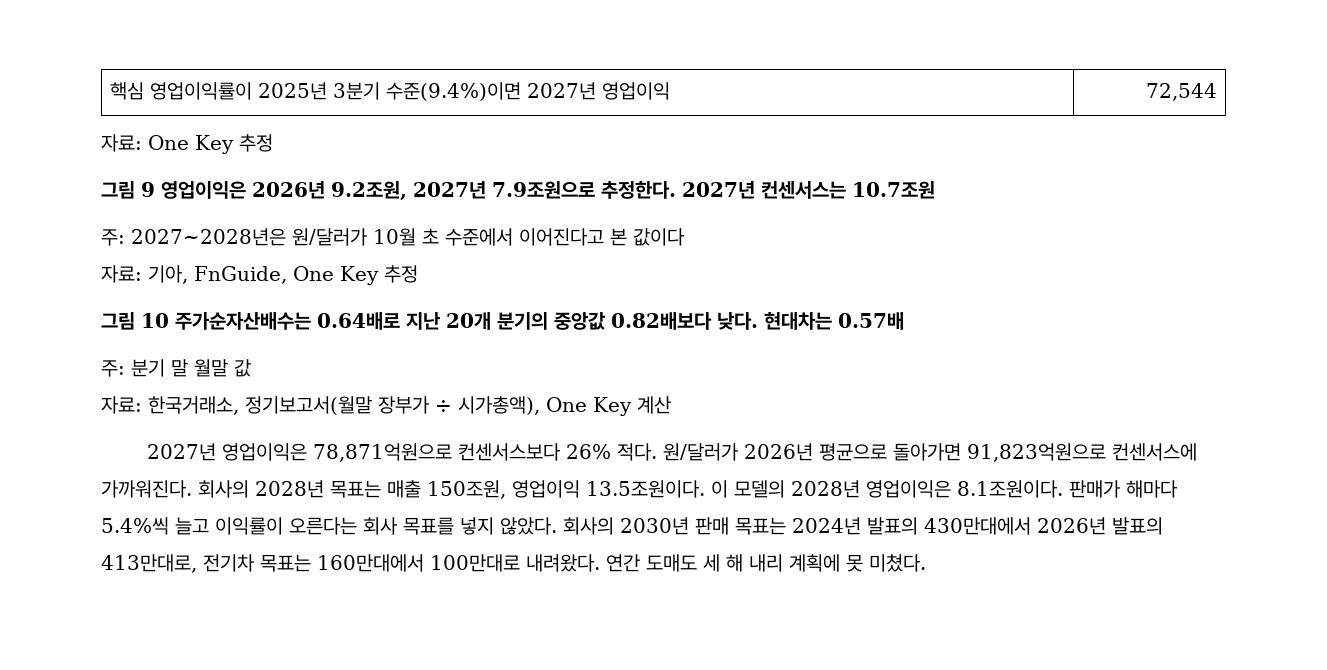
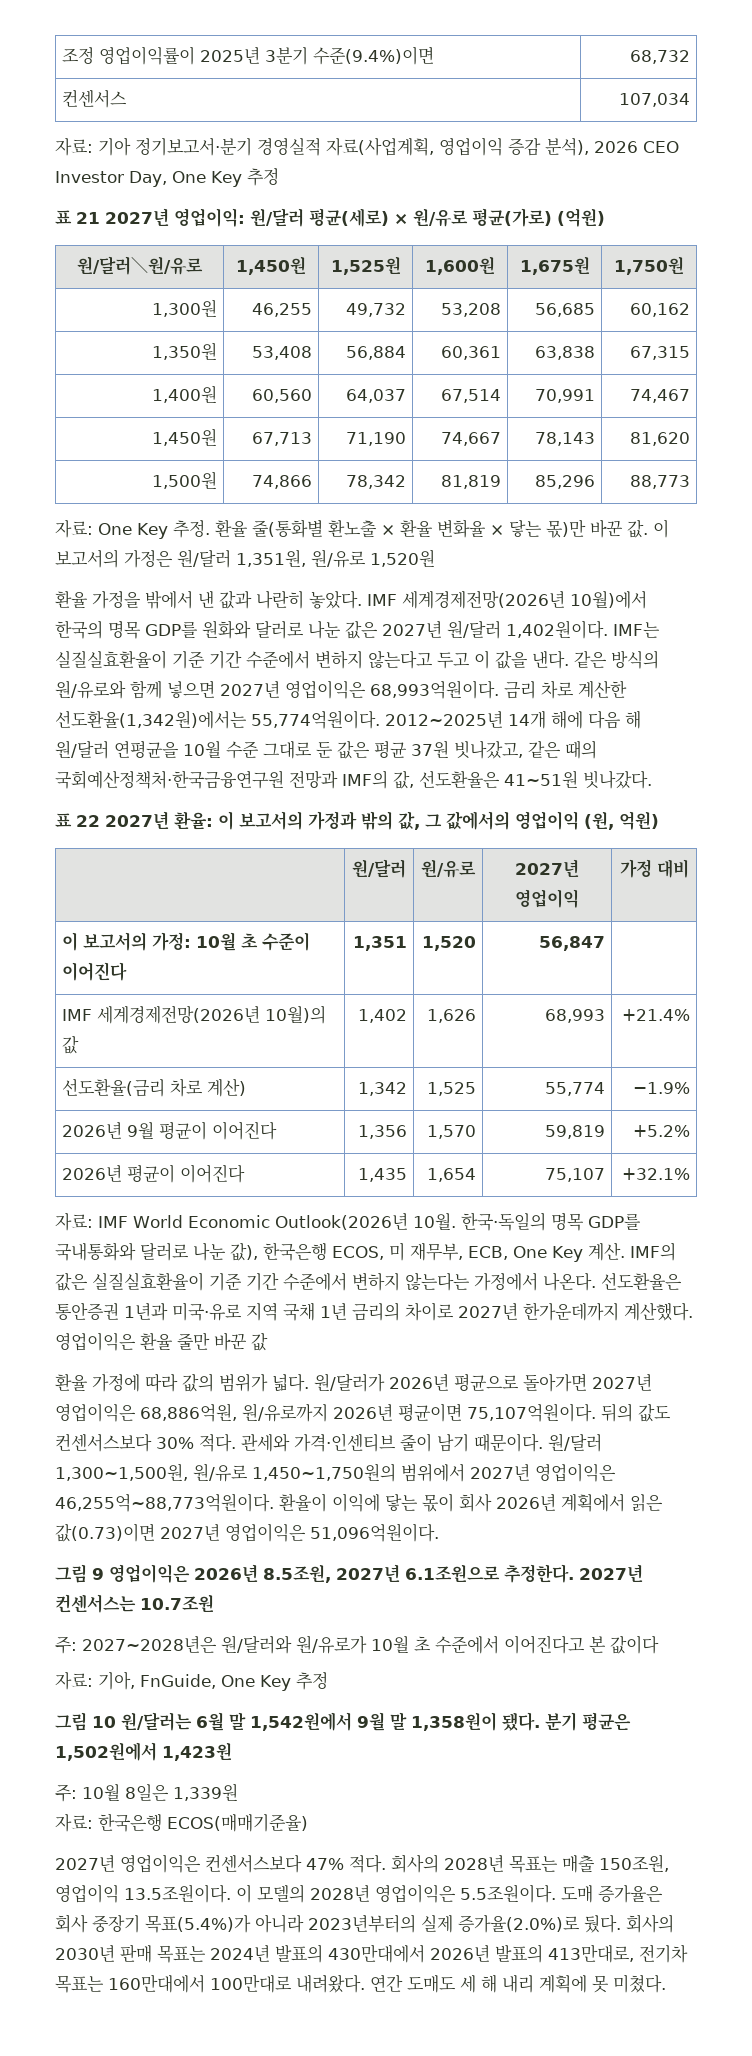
[110,82,145,100] 핵심 -> [62,47,95,64] 조정
[527,82,671,100] [1145,83,1217,101] [101,134,273,154] 2027년 영업이익 | 72,544 // 자료: One Key 추정 -> [629,50,690,64] [62,89,128,108] [618,93,690,107] [55,137,679,156] [55,168,279,187] [55,208,605,227] [77,256,203,275] [236,256,306,275] [330,256,401,275] [425,256,495,275] [519,256,590,275] [614,256,684,275] [151,299,217,317] [251,303,312,317] [345,303,406,317] [440,303,501,317] [534,303,595,317] [629,303,690,317] [151,342,217,360] [251,346,312,360] [345,346,406,360] [440,346,501,360] [534,346,595,360] [629,346,690,360] [151,385,217,403] [251,389,312,403] [345,389,406,403] [440,389,501,403] [534,389,595,403] [629,389,690,403] [151,428,217,446] [251,432,312,446] [345,432,406,446] [440,432,501,446] [534,432,595,446] [629,432,690,446] [151,471,217,489] [251,475,312,489] [345,475,406,489] [440,475,501,489] [534,475,595,489] [629,475,690,489] [55,519,669,539] [55,549,435,568] [55,590,647,609] [55,620,660,639] [55,650,659,669] [55,680,627,699] [55,710,641,729] [55,740,597,759] [55,770,652,789] [55,811,659,830] [352,859,406,878] [421,859,476,878] [515,859,579,877] [515,889,579,908] [619,859,689,878] [62,932,311,951] [62,962,128,981] [352,936,407,951] [421,936,476,951] [538,936,605,951] [62,1005,327,1024] [62,1035,80,1054] [357,1009,407,1023] [426,1009,476,1023] [544,1009,605,1023] [621,1009,690,1021] [62,1078,247,1097] [357,1082,407,1096] [426,1082,476,1096] [544,1082,605,1096] [632,1082,690,1094] [62,1121,278,1140] [357,1125,407,1139] [426,1125,476,1139] [544,1125,605,1139] [632,1125,690,1137] [62,1164,246,1183] [357,1168,407,1182] [426,1168,476,1182] [544,1168,605,1182] [621,1168,690,1180] [55,1212,641,1231] [55,1242,676,1262] [55,1272,682,1291] [55,1302,693,1321] [55,1332,268,1351] [55,1373,652,1392] [55,1403,671,1422] [55,1433,602,1452] [55,1463,616,1482] [55,1493,663,1512] [55,1523,439,1542] | 68,732 // 컨센서스 | 107,034 // 자료: 기아 정기보고서·분기 경영실적 자료(사업계획, 영업이익 증감 분석), 2026 CEO Investor Day, One Key 추정 // 표 21 2027년 영업이익: 원/달러 평균(세로) × 원/유로 평균(가로) (억원) // 원/달러＼원/유로 | 1,450원 | 1,525원 | 1,600원 | 1,675원 | 1,750원 // 1,300원 | 46,255 | 49,732 | 53,208 | 56,685 | 60,162 // 1,350원 | 53,408 | 56,884 | 60,361 | 63,838 | 67,315 // 1,400원 | 60,560 | 64,037 | 67,514 | 70,991 | 74,467 // 1,450원 | 67,713 | 71,190 | 74,667 | 78,143 | 81,620 // 1,500원 | 74,866 | 78,342 | 81,819 | 85,296 | 88,773 // 자료: One Key 추정. 환율 줄(통화별 환노출 × 환율 변화율 × 닿는 몫)만 바꾼 값. 이 보고서의 가정은 원/달러 1,351원, 원/유로 1,520원 // 환율 가정을 밖에서 낸 값과 나란히 놓았다. IMF 세계경제전망(2026년 10월)에서 한국의 명목 GDP를 원화와 달러로 나눈 값은 2027년 원/달러 1,402원이다. IMF는 실질실효환율이 기준 기간 수준에서 변하지 않는다고 두고 이 값을 낸다. 같은 방식의 원/유로와 함께 넣으면 2027년 영업이익은 68,993억원이다. 금리 차로 계산한 선도환율(1,342원)에서는 55,774억원이다. 2012~2025년 14개 해에 다음 해 원/달러 연평균을 10월 수준 그대로 둔 값은 평균 37원 빗나갔고, 같은 때의 국회예산정책처·한국금융연구원 전망과 IMF의 값, 선도환율은 41~51원 빗나갔다. // 표 22 2027년 환율: 이 보고서의 가정과 밖의 값, 그 값에서의 영업이익 (원, 억원) // | 원/달러 | 원/유로 | 2027년 영업이익 | 가정 대비 // 이 보고서의 가정: 10월 초 수준이 이어진다 | 1,351 | 1,520 | 56,847 | // IMF 세계경제전망(2026년 10월)의 값 | 1,402 | 1,626 | 68,993 | +21.4% // 선도환율(금리 차로 계산) | 1,342 | 1,525 | 55,774 | −1.9% // 2026년 9월 평균이 이어진다 | 1,356 | 1,570 | 59,819 | +5.2% // 2026년 평균이 이어진다 | 1,435 | 1,654 | 75,107 | +32.1% // 자료: IMF World Economic Outlook(2026년 10월. 한국·독일의 명목 GDP를 국내통화와 달러로 나눈 값), 한국은행 ECOS, 미 재무부, ECB, One Key 계산. IMF의 값은 실질실효환율이 기준 기간 수준에서 변하지 않는다는 가정에서 나온다. 선도환율은 통안증권 1년과 미국·유로 지역 국채 1년 금리의 차이로 2027년 한가운데까지 계산했다. 영업이익은 환율 줄만 바꾼 값 // 환율 가정에 따라 값의 범위가 넓다. 원/달러가 2026년 평균으로 돌아가면 2027년 영업이익은 68,886억원, 원/유로까지 2026년 평균이면 75,107억원이다. 뒤의 값도 컨센서스보다 30% 적다. 관세와 가격·인센티브 줄이 남기 때문이다. 원/달러 1,300~1,500원, 원/유로 1,450~1,750원의 범위에서 2027년 영업이익은 46,255억~88,773억원이다. 환율이 이익에 닿는 몫이 회사 2026년 계획에서 읽은 값(0.73)이면 2027년 영업이익은 51,096억원이다.
[331,181,595,200] 9.2조원, 2027년 7.9조원으로 -> [263,1564,500,1583] 8.5조원, 2027년 6.1조원으로
[292,228,367,246] 원/달러가 -> [221,1635,367,1654] 원/달러와 원/유로가
[175,312,904,330] [101,359,251,377] [101,396,671,416] [146,443,1197,462] [101,480,192,498] 주가순자산배수는 0.64배로 지난 20개 분기의 중앙값 0.82배보다 낮다. 현대차는 0.57배 // 주: 분기 말 월말 값 // 자료: 한국거래소, 정기보고서(월말 장부가 ÷ 시가총액), One Key 계산 // 2027년 영업이익은 78,871억원으로 컨센서스보다 26% 적다. 원/달러가 2026년 평균으로 돌아가면 91,823억원으로 컨센서스에 가까워진다. -> [121,1712,631,1731] [55,1742,232,1761] [55,1783,238,1802] [55,1813,308,1832] [55,1854,386,1873] 원/달러는 6월 말 1,542원에서 9월 말 1,358원이 됐다. 분기 평균은 1,502원에서 1,423원 // 주: 10월 8일은 1,339원 // 자료: 한국은행 ECOS(매매기준율) // 2027년 영업이익은 컨센서스보다 47% 적다.
[957,480,1178,498] [101,517,557,535] 8.1조원이다. 판매가 해마다 5.4%씩 늘고 이익률이 오른다는 회사 목표를 넣지 않았다. -> [460,1884,663,1903] [55,1914,621,1933] 5.5조원이다. 도매 증가율은 회사 중장기 목표(5.4%)가 아니라 2023년부터의 실제 증가율(2.0%)로 뒀다.

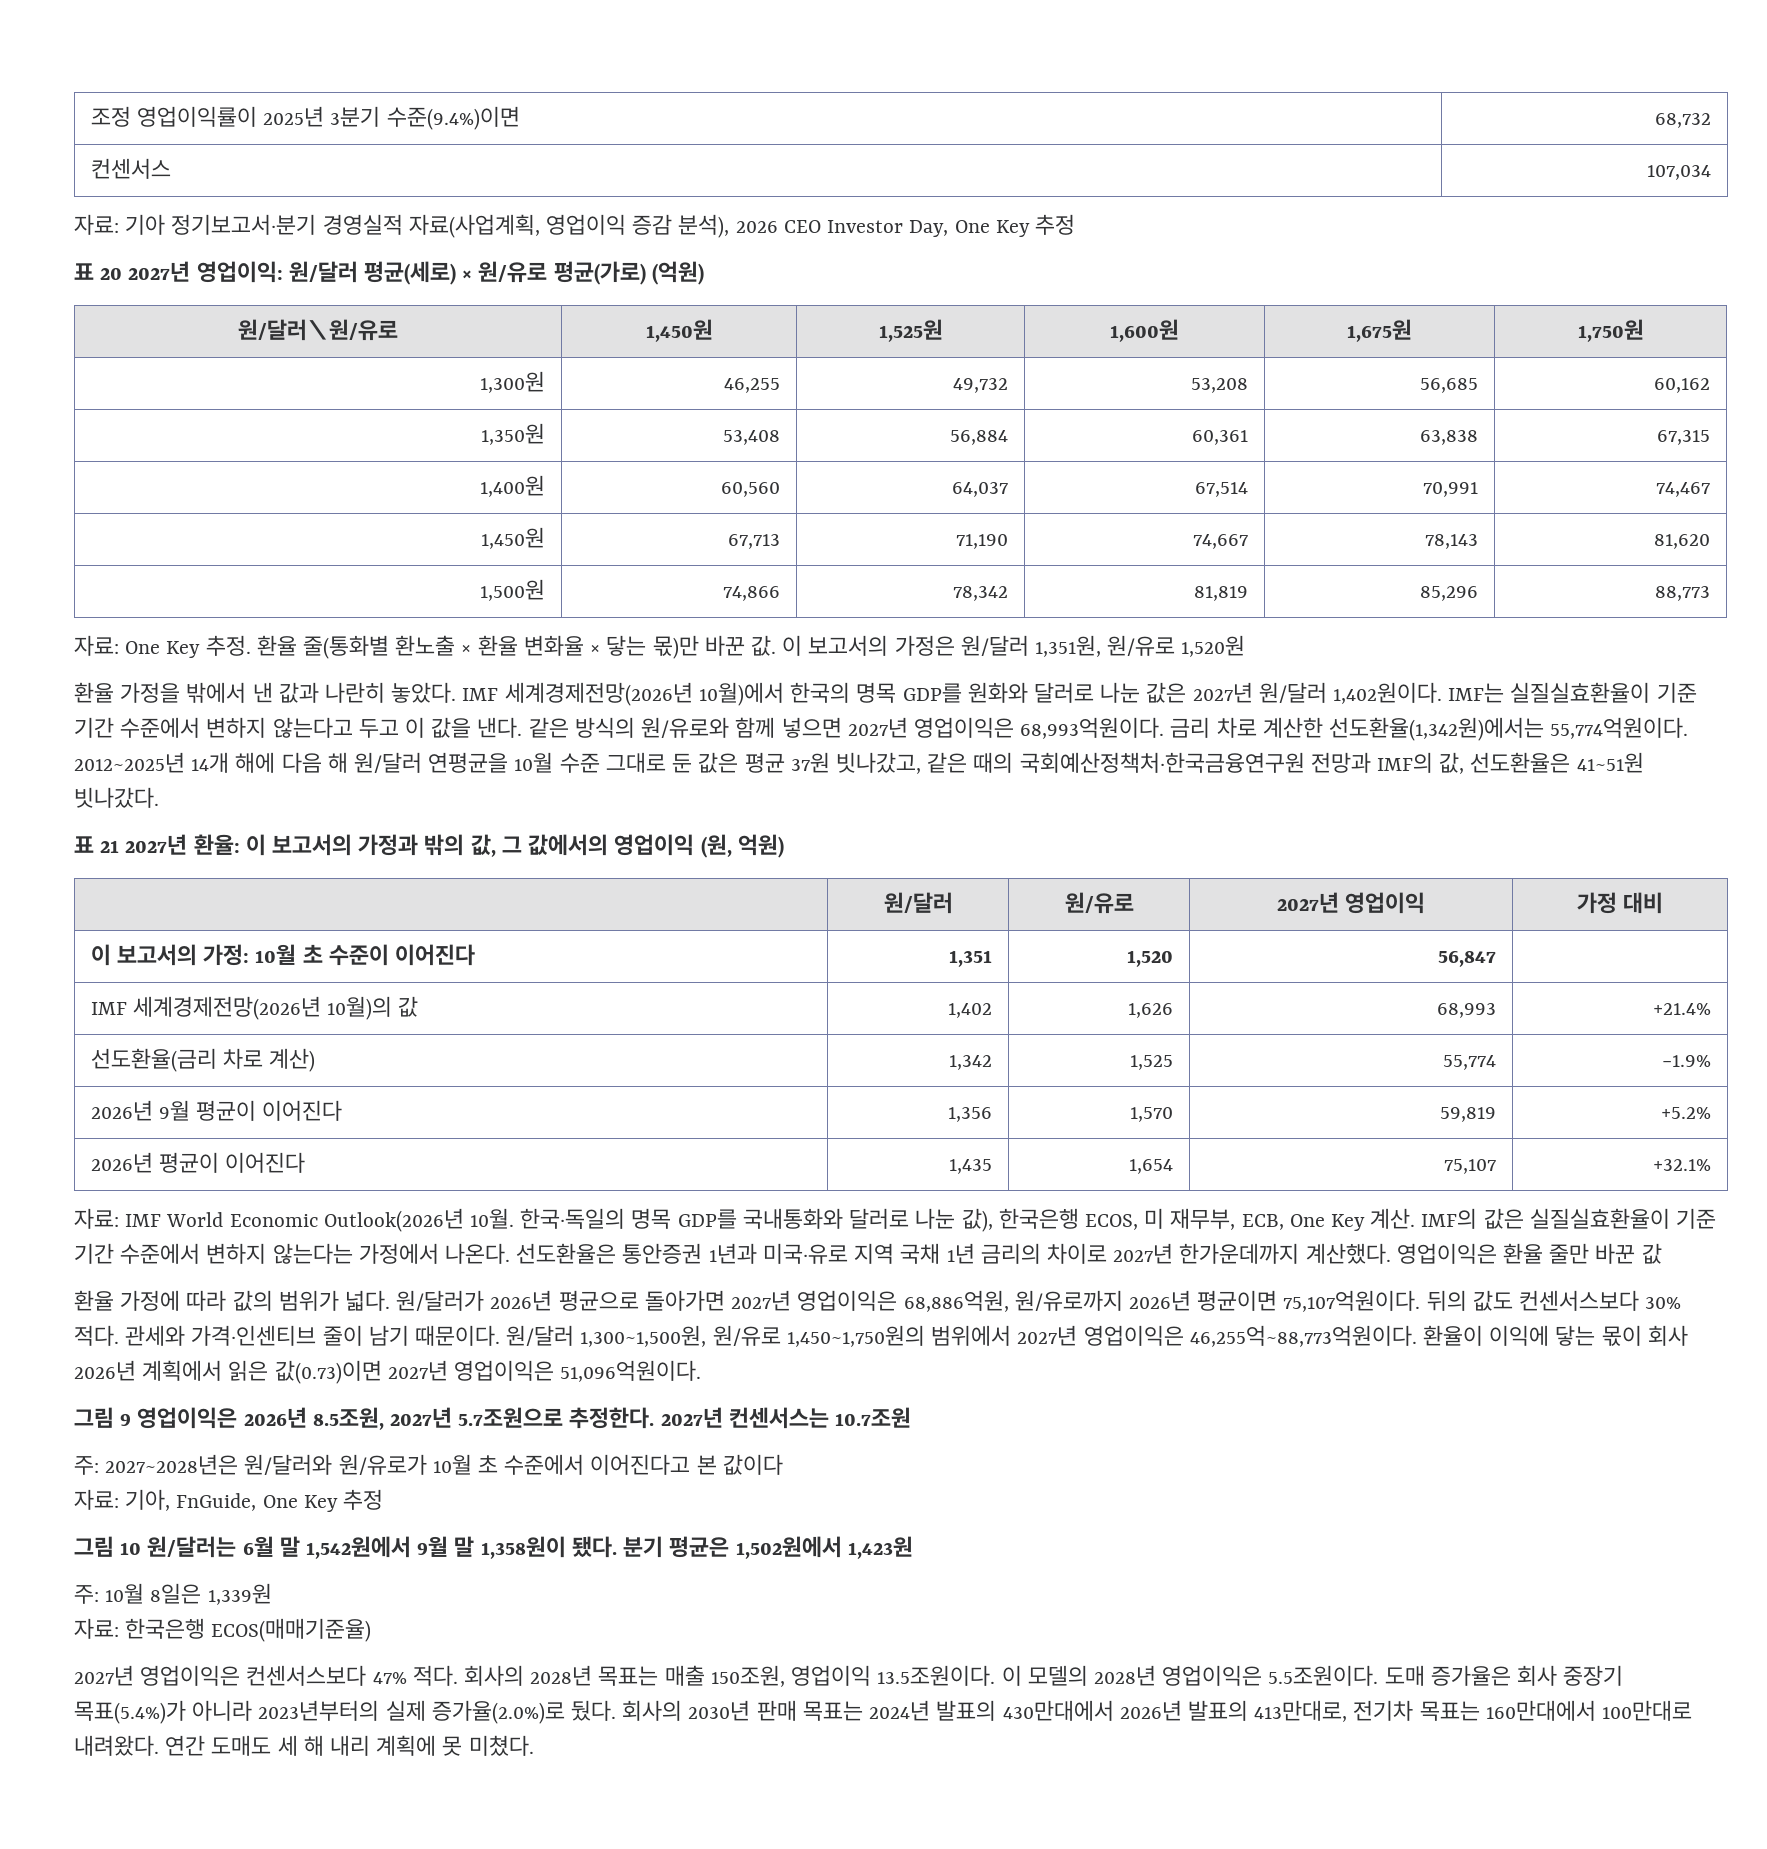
[76,212,100,224] 21 -> [100,267,123,280] 20
[76,815,100,827] 22 -> [100,840,120,853] 21
[405,1564,500,1582] 6.1조원으로 -> [458,1407,564,1428] 5.7조원으로

